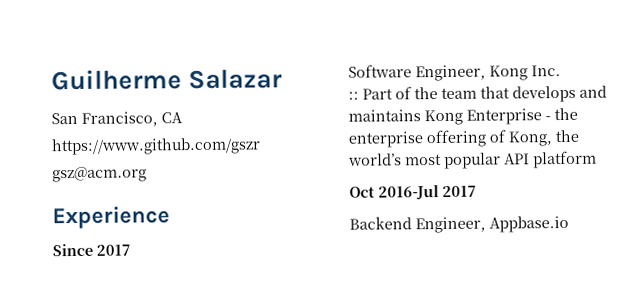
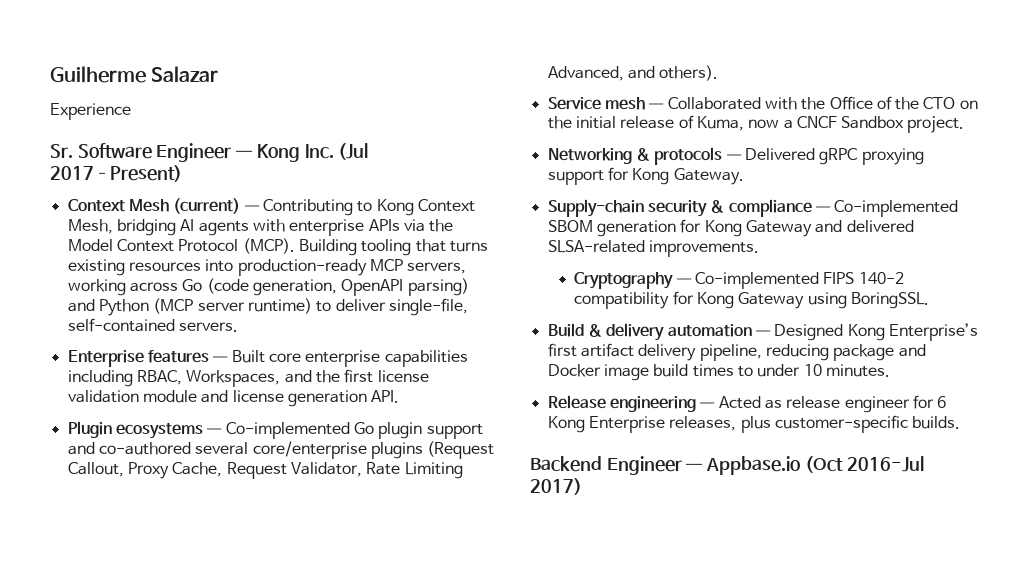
[51,111,183,127] [51,137,261,156] [52,166,147,183] [52,206,170,230] [52,243,131,257] [348,64,561,82] [348,85,607,103] [348,107,578,126] [348,129,579,148] [348,150,597,169] [349,185,477,200] [349,215,569,234] San Francisco, CA // https://www.github.com/gszr // gsz@acm.org // Experience // Since 2017 // Software Engineer, Kong Inc. // :: Part of the team that develops and maintains Kong Enterprise - the enterprise offering of Kong, the world’s most popular API platform // Oct 2016-Jul 2017 // Backend Engineer, Appbase.io -> [50,103,131,120] [50,143,369,162] [50,165,182,182] [67,198,475,216] [67,219,454,236] [67,238,488,256] [67,259,467,276] [67,278,469,296] [67,298,468,316] [67,318,238,332] [67,350,468,367] [67,369,429,387] [67,390,400,407] [67,421,483,439] [67,441,495,459] [67,462,463,479] [547,65,719,81] [547,96,978,110] [547,115,965,133] [547,147,924,165] [547,167,744,185] [547,199,959,217] [547,219,914,237] [547,240,759,257] [574,272,904,289] [574,291,929,309] [547,323,978,341] [547,343,926,361] [547,364,890,381] [547,395,947,413] [547,415,961,433] [530,456,924,475] [530,478,582,495] Experience // Sr. Software Engineer — Kong Inc. (Jul 2017–Present) // Context Mesh (current) — Contributing to Kong Context Mesh, bridging AI agents with enterprise APIs via the Model Context Protocol (MCP). Building tooling that turns existing resources into production-ready MCP servers, working across Go (code generation, OpenAPI parsing) and Python (MCP server runtime) to deliver single-file, self-contained servers. // Enterprise features — Built core enterprise capabilities including RBAC, Workspaces, and the first license validation module and license generation API. // Plugin ecosystems — Co-implemented Go plugin support and co-authored several core/enterprise plugins (Request Callout, Proxy Cache, Request Validator, Rate Limiting Advanced, and others). // Service mesh — Collaborated with the Office of the CTO on the initial release of Kuma, now a CNCF Sandbox project. // Networking & protocols — Delivered gRPC proxying support for Kong Gateway. // Supply-chain security & compliance — Co-implemented SBOM generation for Kong Gateway and delivered SLSA-related improvements. // Cryptography — Co-implemented FIPS 140-2 compatibility for Kong Gateway using BoringSSL. // Build & delivery automation — Designed Kong Enterprise’s first artifact delivery pipeline, reducing package and Docker image build times to under 10 minutes. // Release engineering — Acted as release engineer for 6 Kong Enterprise releases, plus customer-specific builds. // Backend Engineer — Appbase.io (Oct 2016-Jul 2017)

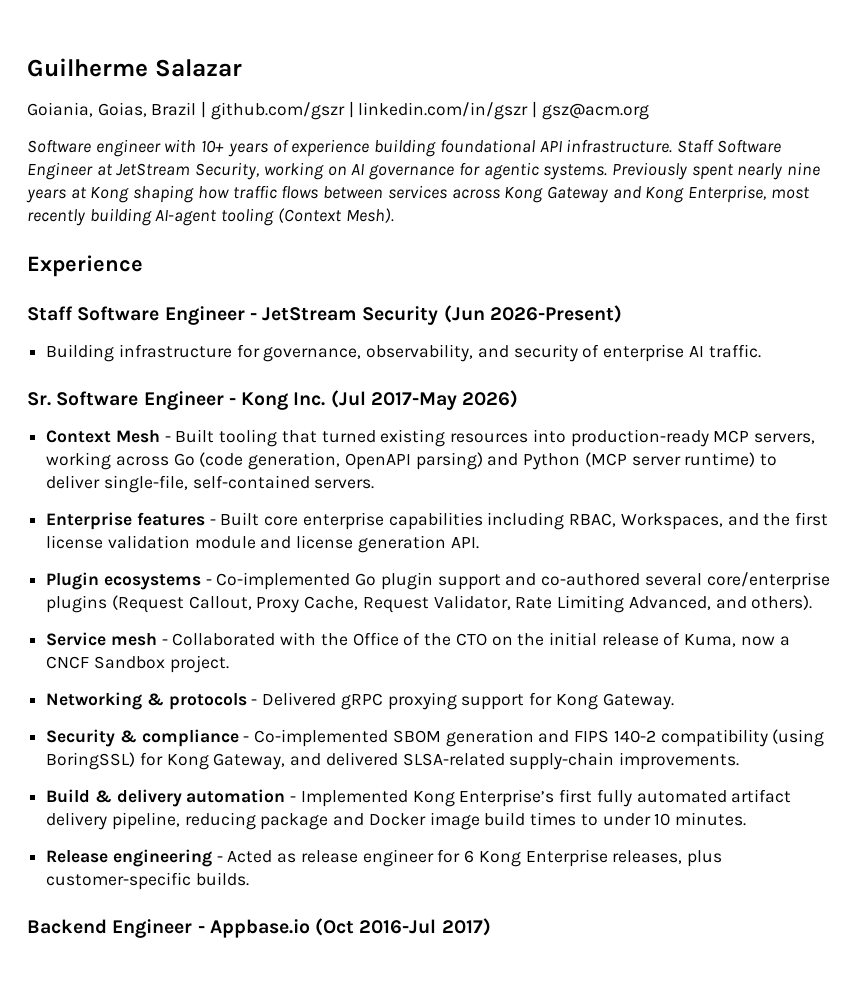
[50,103,131,120] Experience -> [27,101,649,120] [27,139,781,157] [27,162,821,180] [26,185,810,203] [27,208,394,226] [27,255,143,277] [27,305,622,325] [46,344,761,362] Goiania, Goias, Brazil | github.com/gszr | linkedin.com/in/gszr | gsz@acm.org // Software engineer with 10+ years of experience building foundational API infrastructure. Staff Software Engineer at JetStream Security, working on AI governance for agentic systems. Previously spent nearly nine years at Kong shaping how traffic flows between services across Kong Gateway and Kong Enterprise, most recently building AI-agent tooling (Context Mesh). // Experience // Staff Software Engineer - JetStream Security (Jun 2026-Present) // Building infrastructure for governance, observability, and security of enterprise AI traffic.
[236,150,254,157] — -> [228,398,236,405] -
[50,165,182,182] 2017–Present) -> [370,390,519,410] 2017-May 2026)
[173,198,475,216] [67,219,454,236] [67,238,357,256] (current) — Contributing to Kong Context Mesh, bridging AI agents with enterprise APIs via the Model Context Protocol (MCP). Building -> [164,429,215,443] - Built
[449,241,488,252] turns -> [321,430,376,443] turned
[213,356,229,362] — -> [209,519,216,525] -
[207,428,223,434] — -> [205,579,212,585] -
[649,103,665,109] — -> [161,639,168,645] -
[726,154,742,160] — -> [251,699,258,705] -
[547,199,707,217] Supply-chain security -> [46,729,116,747] Security
[815,206,831,212] — -> [243,736,250,742] -
[680,219,812,237] for Kong Gateway -> [538,729,825,747] [46,752,286,770] and FIPS 140-2 compatibility (using BoringSSL) for Kong Gateway,
(645, 246) none -> [509,752,615,770] supply-chain
[574,272,904,289] [574,291,929,309] // Cryptography — Co-implemented FIPS 140-2 compatibility for Kong Gateway using BoringSSL. -> (740, 761) none
[755,324,844,341] — Designed -> [290,790,408,807] - Implemented
(577, 350) none -> [596,789,727,807] fully automated
[700,402,716,408] — -> [216,856,223,862] -
[686,463,704,470] — -> [197,926,205,933] -

